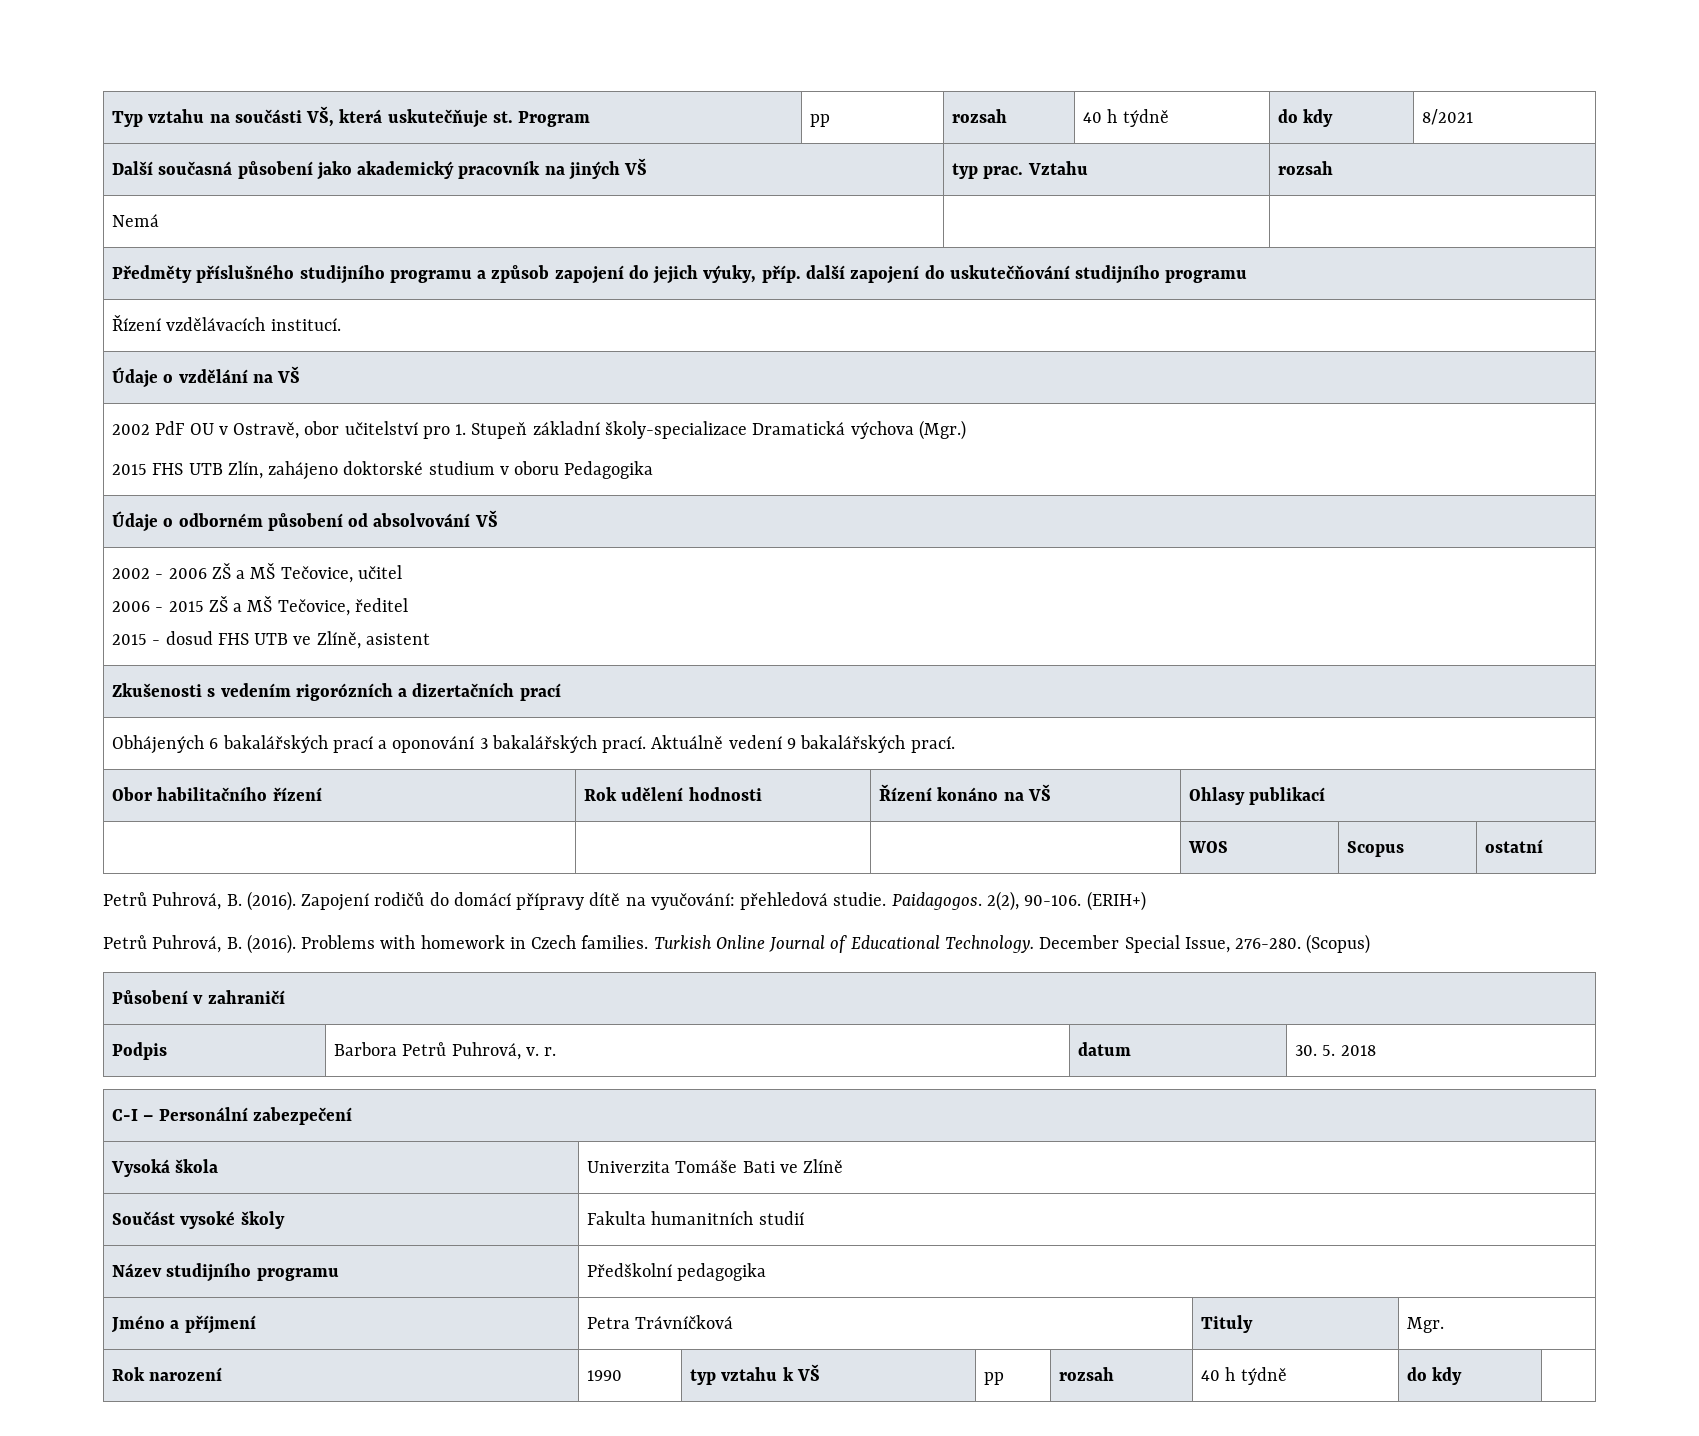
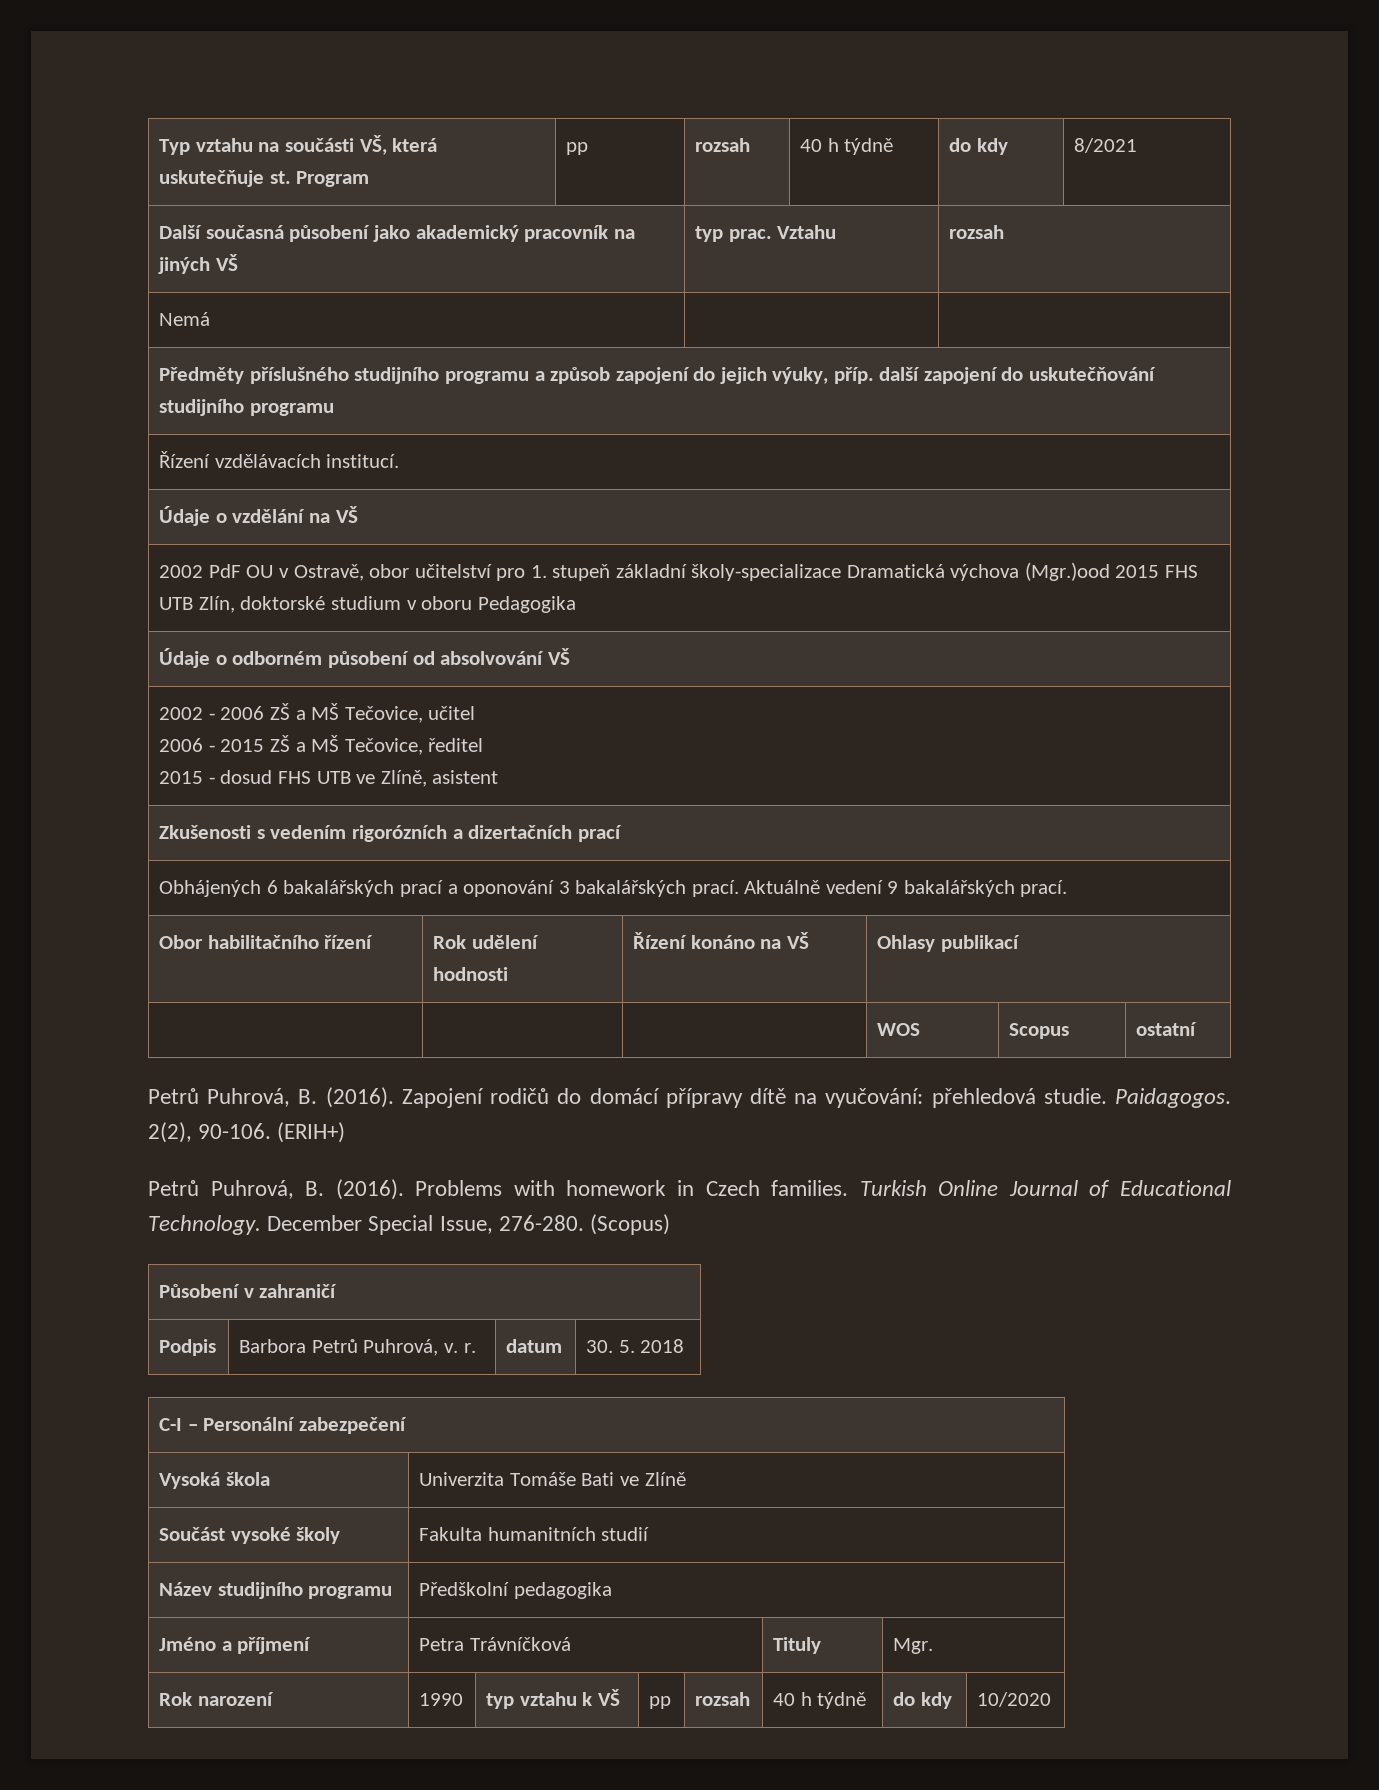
[471,422,528,439] Stupeň -> [552,564,611,581] stupeň
[918,420,966,440] (Mgr.) // -> [1024,562,1110,581] (Mgr.)ood
[268,461,339,480] zahájeno -> (235, 604) none
(1463, 1376) none -> [977,1692,1052,1707] 10/2020

